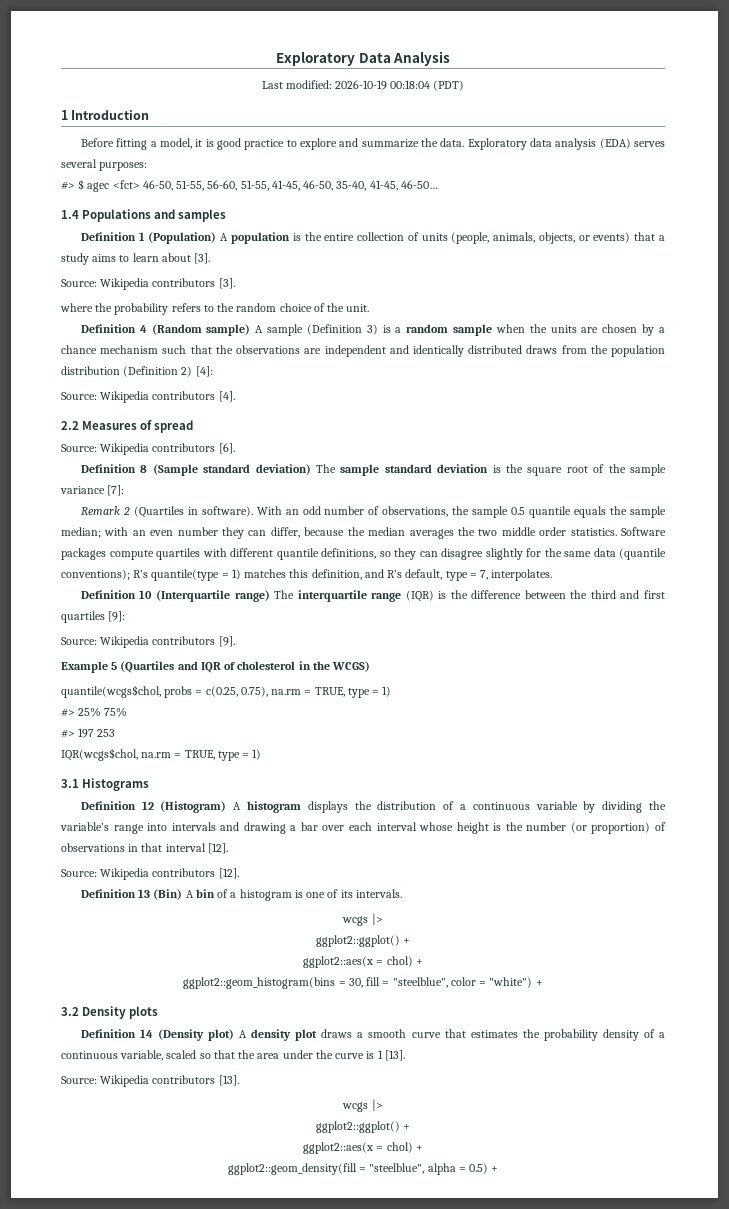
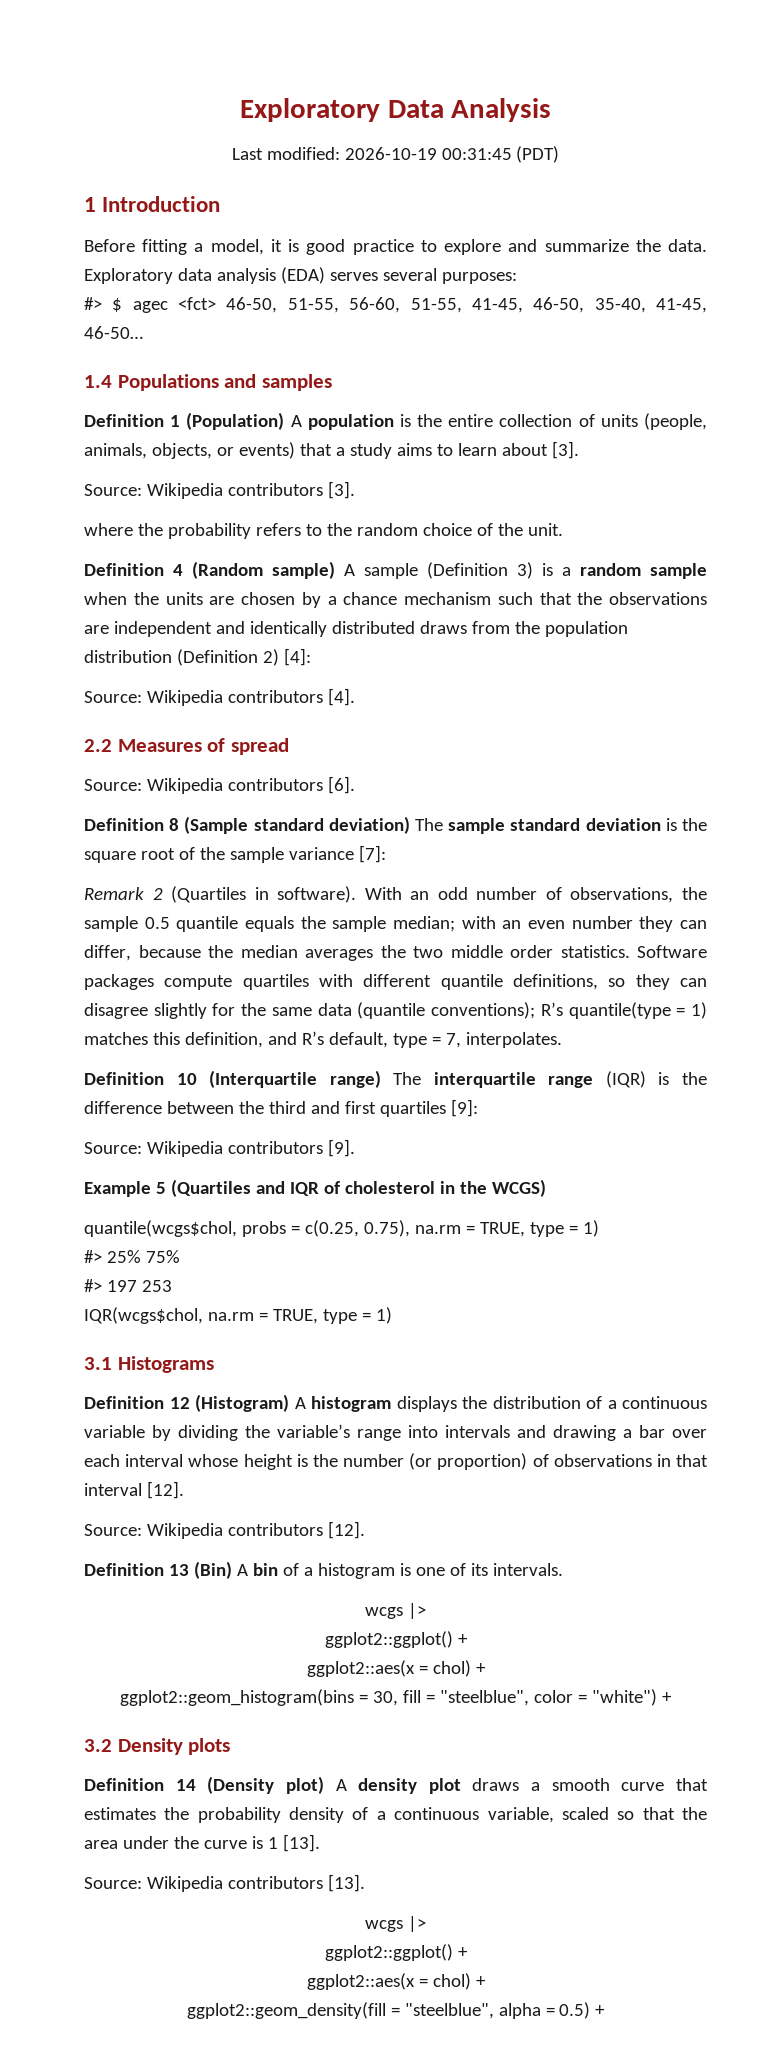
[390,80,431,89] 00:18:04 -> [441,148,512,160] 00:31:45

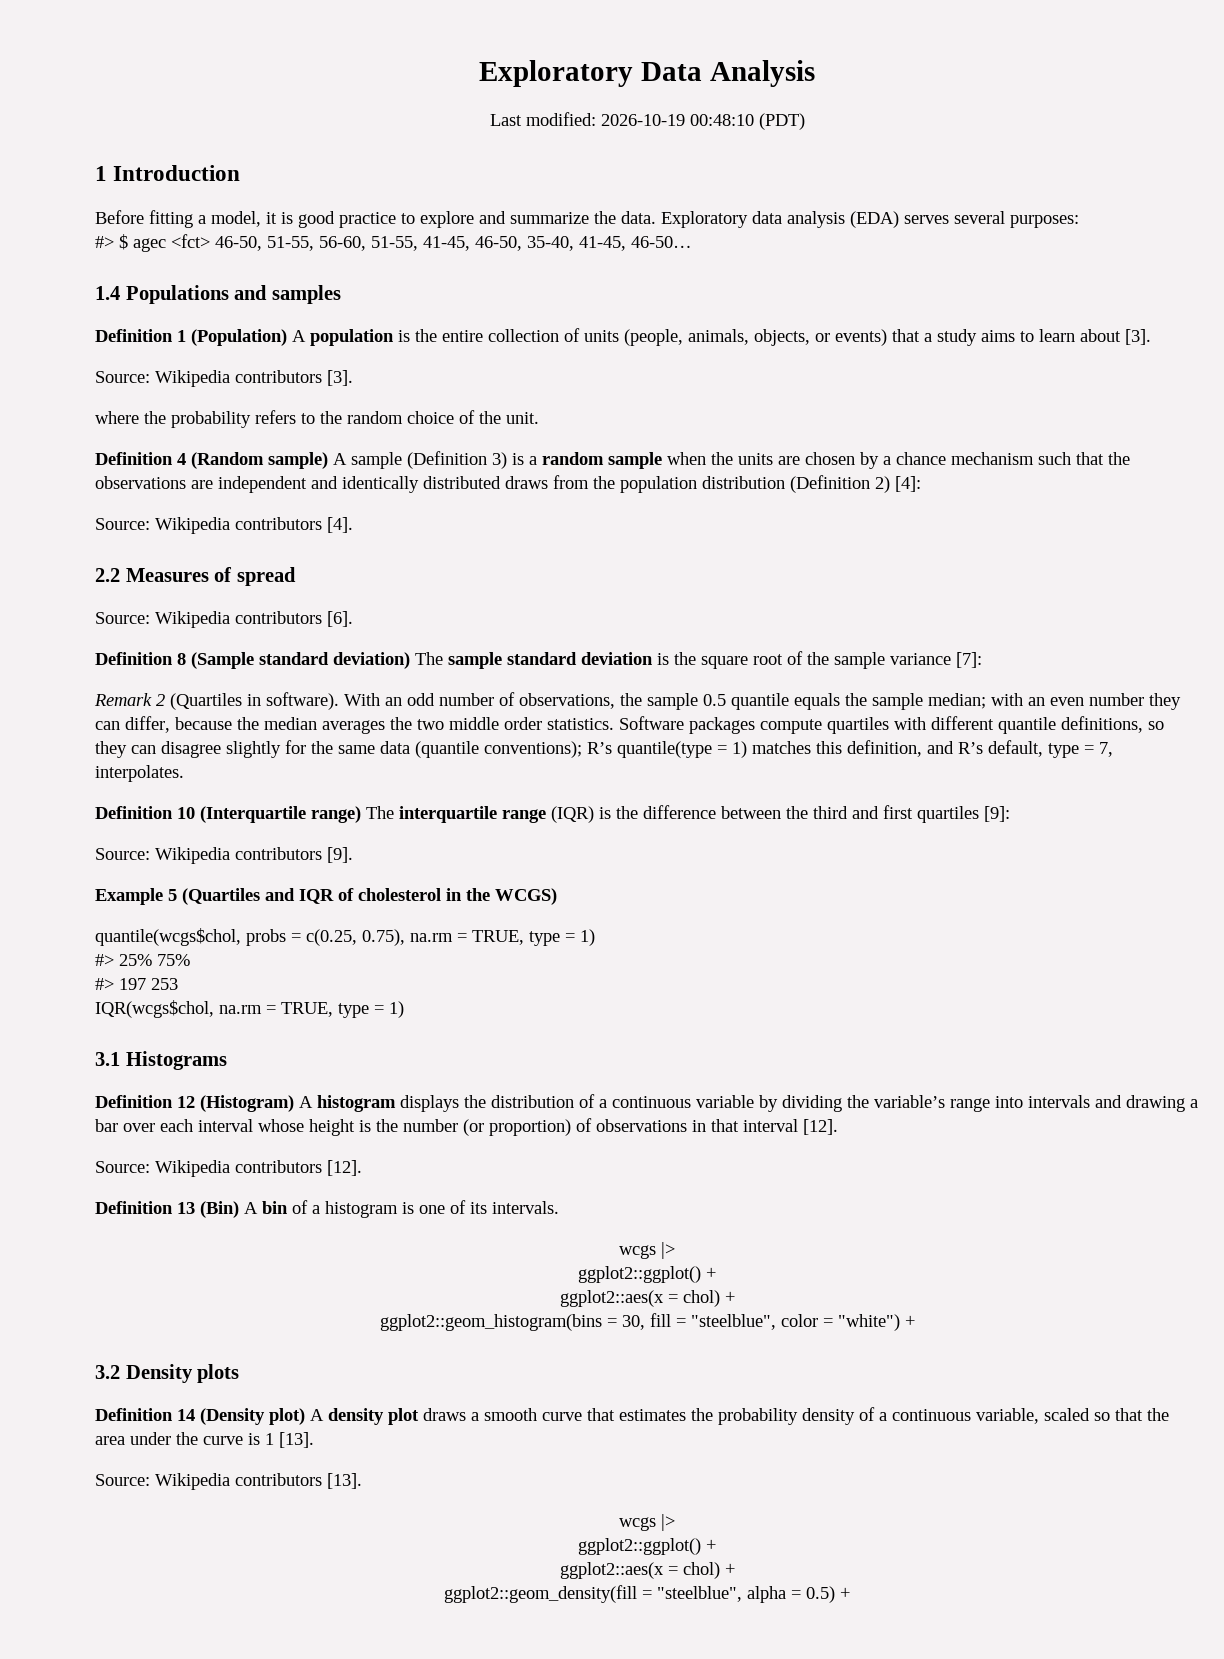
[441,148,512,160] 00:31:45 -> [689,114,754,126] 00:48:10

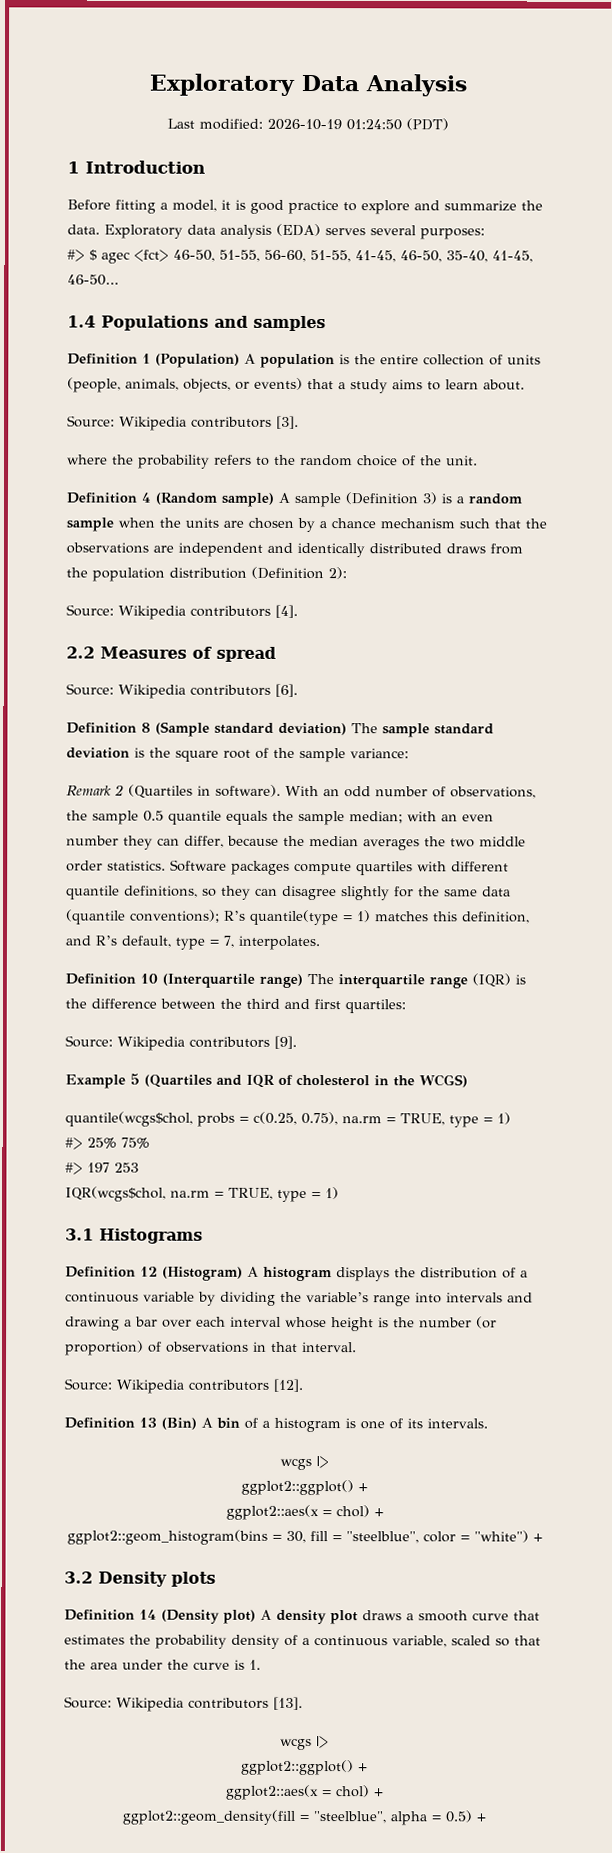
[689,114,754,126] 00:48:10 -> [345,119,402,131] 01:24:50
[1080,329,1151,345] about [3]. -> [483,379,525,391] about.
[875,476,921,493] 2) [4]: -> [328,567,347,580] 2):
[890,652,982,668] variance [7]: -> [350,748,409,759] variance:
[917,806,1010,823] quartiles [9]: -> [345,999,406,1014] quartiles:
[743,1119,838,1135] interval [12]. -> [302,1341,357,1353] interval.
[265,1432,314,1448] 1 [13]. -> [249,1659,261,1670] 1.

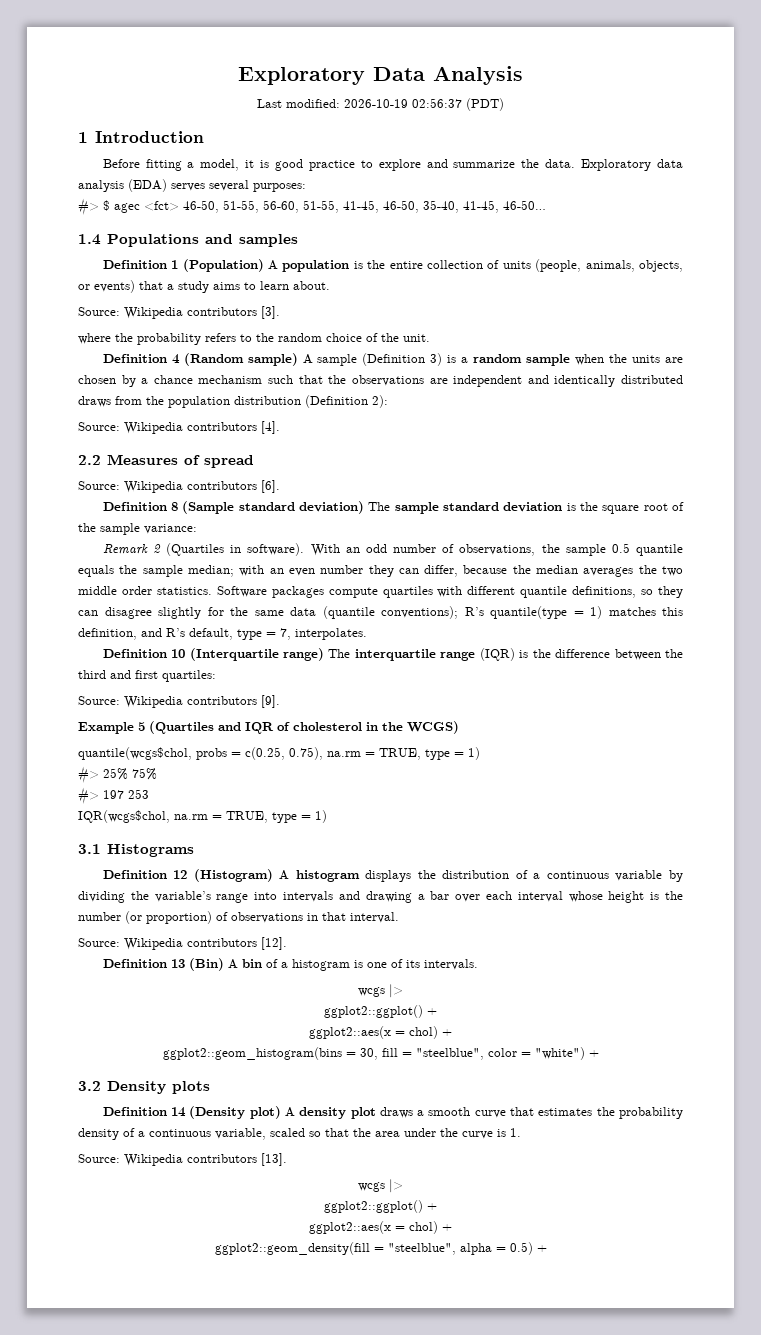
[345,119,402,131] 01:24:50 -> [412,98,462,108] 02:56:37

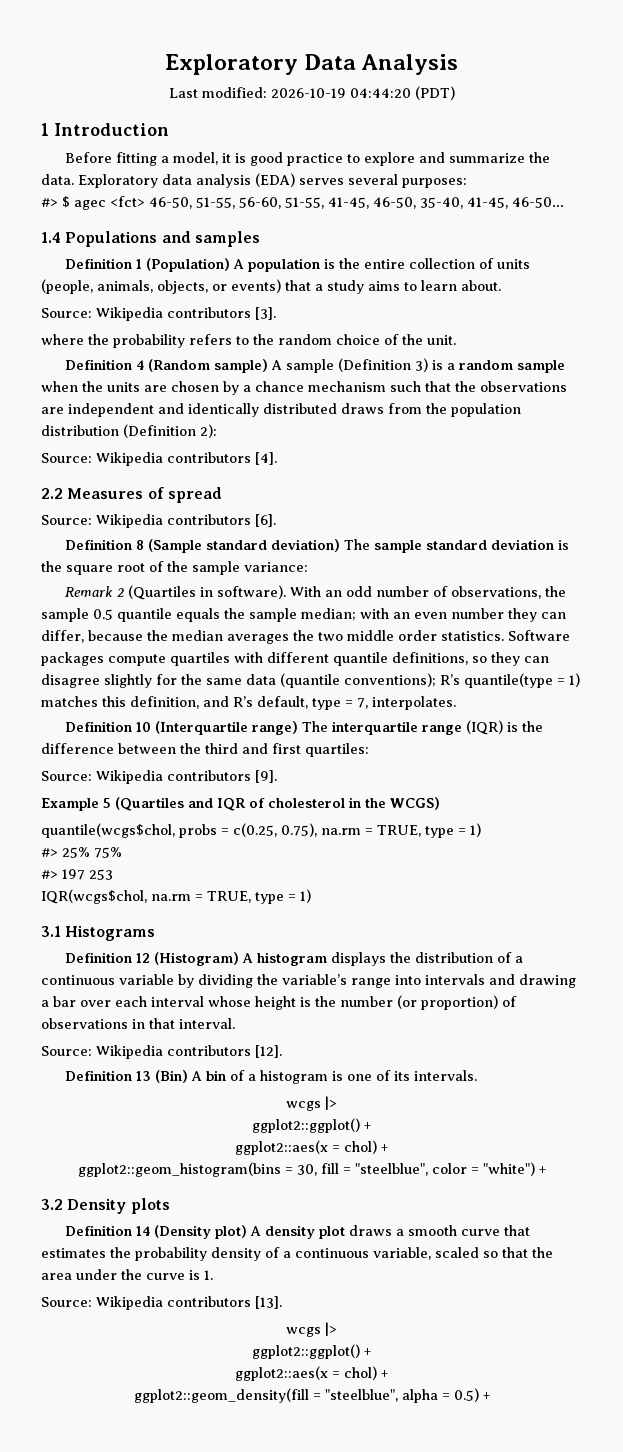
[412,98,462,108] 02:56:37 -> [349,88,411,98] 04:44:20

